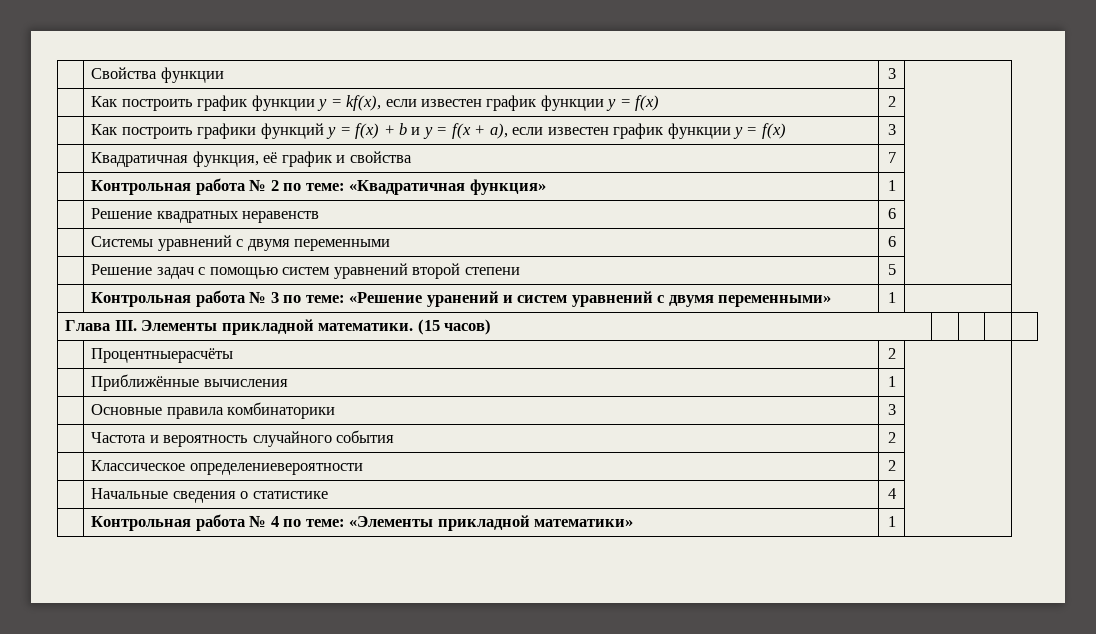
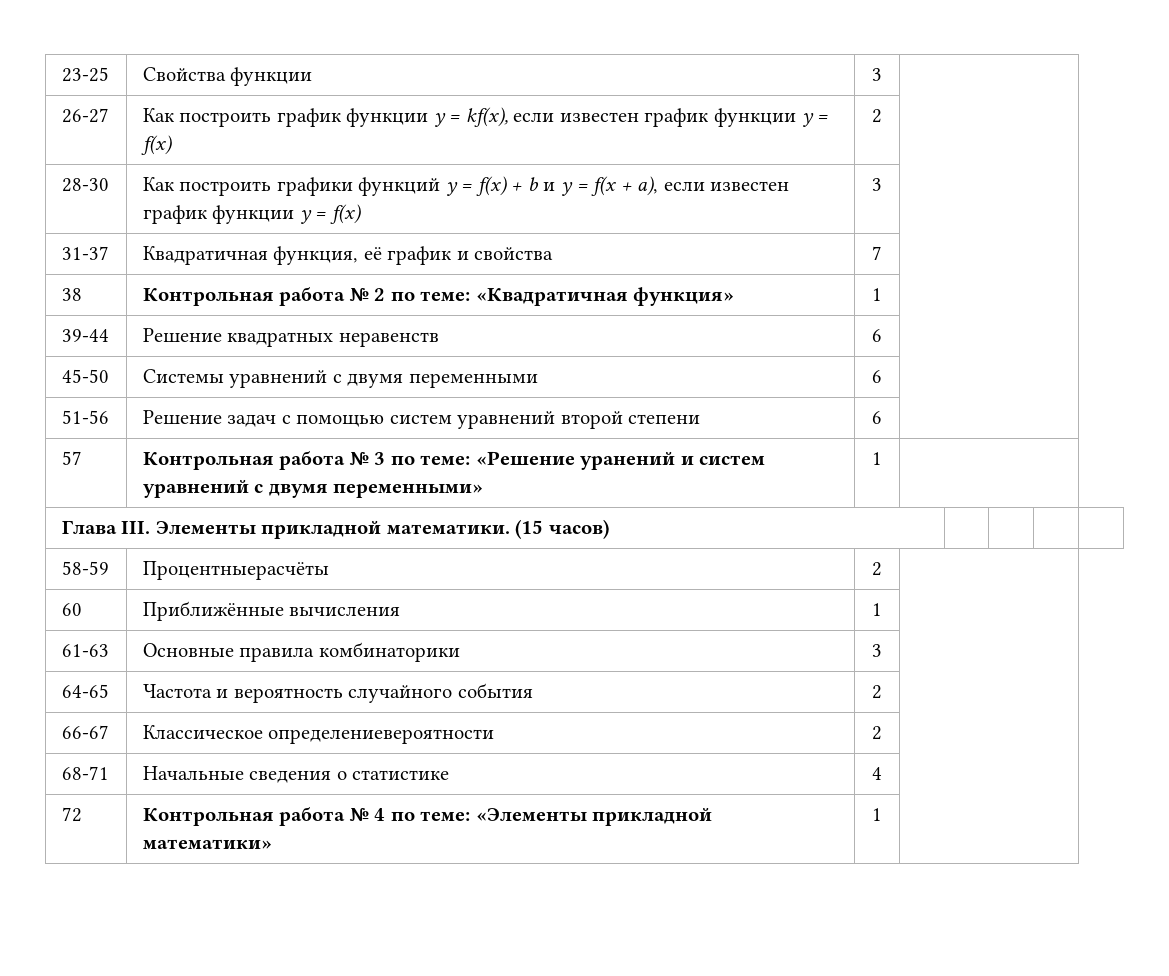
(91, 73) none -> [61,67,109,82] 23-25
(896, 73) none -> [61,108,109,123] 26-27
(896, 101) none -> [61,178,109,192] 28-30
(896, 129) none -> [61,246,109,260] 31-37
(896, 157) none -> [61,288,82,301] 38
(896, 185) none -> [61,329,109,342] 39-44
(896, 213) none -> [61,369,109,383] 45-50
(896, 241) none -> [61,410,109,424] 51-56
[887,264,896,275] 5 | // -> [872,411,882,424] [61,451,82,465] 6 | // 57
(492, 327) none -> [61,561,109,575] 58-59
(896, 353) none -> [61,603,82,616] 60
(896, 381) none -> [61,644,109,657] 61-63
(896, 409) none -> [61,684,109,698] 64-65
(896, 437) none -> [61,725,109,739] 66-67
(896, 465) none -> [61,766,109,780] 68-71
(896, 493) none -> [61,807,82,822] 72

